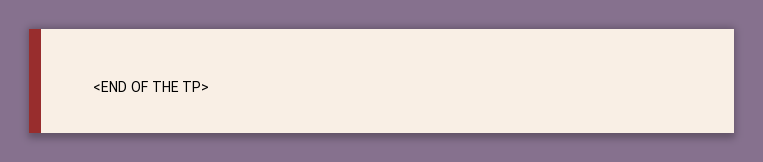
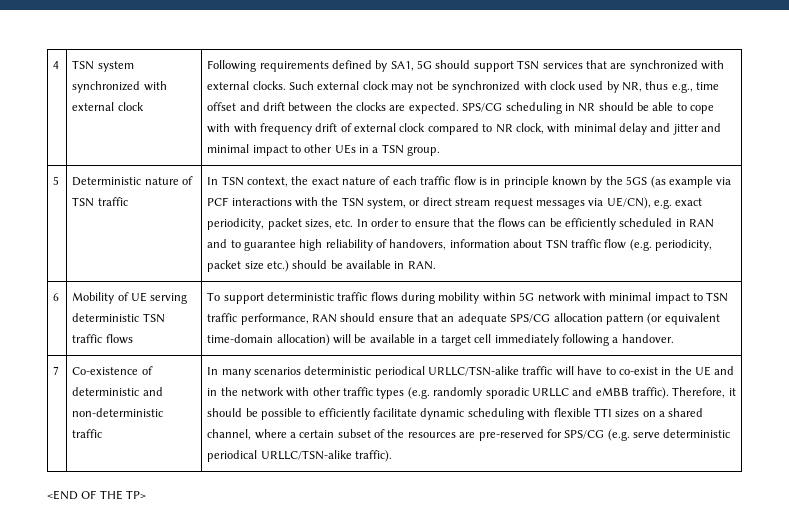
(93, 86) none -> [53,61,60,69] [72,60,134,72] [72,81,167,93] [72,102,144,111] [207,60,725,72] [207,81,720,93] [207,102,715,114] [207,123,722,135] [207,144,441,156] [53,176,60,185] [72,176,193,186] [72,197,128,207] [207,176,732,188] [207,197,703,209] [207,218,715,230] [207,239,713,251] [207,260,436,272] [53,293,60,301] [72,292,188,304] [72,313,165,323] [72,334,133,344] [207,292,729,304] [207,313,720,325] [207,334,674,346] [53,366,60,375] [72,366,153,375] [72,387,163,396] [72,408,164,417] [72,429,103,438] [207,366,735,378] [207,387,736,399] [207,408,704,420] [207,429,731,441] [207,450,392,462] 4 | TSN system synchronized with external clock | Following requirements defined by SA1, 5G should support TSN services that are synchronized with external clocks. Such external clock may not be synchronized with clock used by NR, thus e.g., time offset and drift between the clocks are expected. SPS/CG scheduling in NR should be able to cope with with frequency drift of external clock compared to NR clock, with minimal delay and jitter and minimal impact to other UEs in a TSN group. // 5 | Deterministic nature of TSN traffic | In TSN context, the exact nature of each traffic flow is in principle known by the 5GS (as example via PCF interactions with the TSN system, or direct stream request messages via UE/CN), e.g. exact periodicity, packet sizes, etc. In order to ensure that the flows can be efficiently scheduled in RAN and to guarantee high reliability of handovers, information about TSN traffic flow (e.g. periodicity, packet size etc.) should be available in RAN. // 6 | Mobility of UE serving deterministic TSN traffic flows | To support deterministic traffic flows during mobility within 5G network with minimal impact to TSN traffic performance, RAN should ensure that an adequate SPS/CG allocation pattern (or equivalent time-domain allocation) will be available in a target cell immediately following a handover. // 7 | Co-existence of deterministic and non-deterministic traffic | In many scenarios deterministic periodical URLLC/TSN-alike traffic will have to co-exist in the UE and in the network with other traffic types (e.g. randomly sporadic URLLC and eMBB traffic). Therefore, it should be possible to efficiently facilitate dynamic scheduling with flexible TTI sizes on a shared channel, where a certain subset of the resources are pre-reserved for SPS/CG (e.g. serve deterministic periodical URLLC/TSN-alike traffic). //

